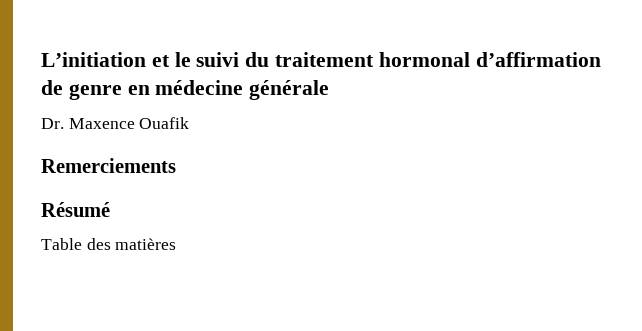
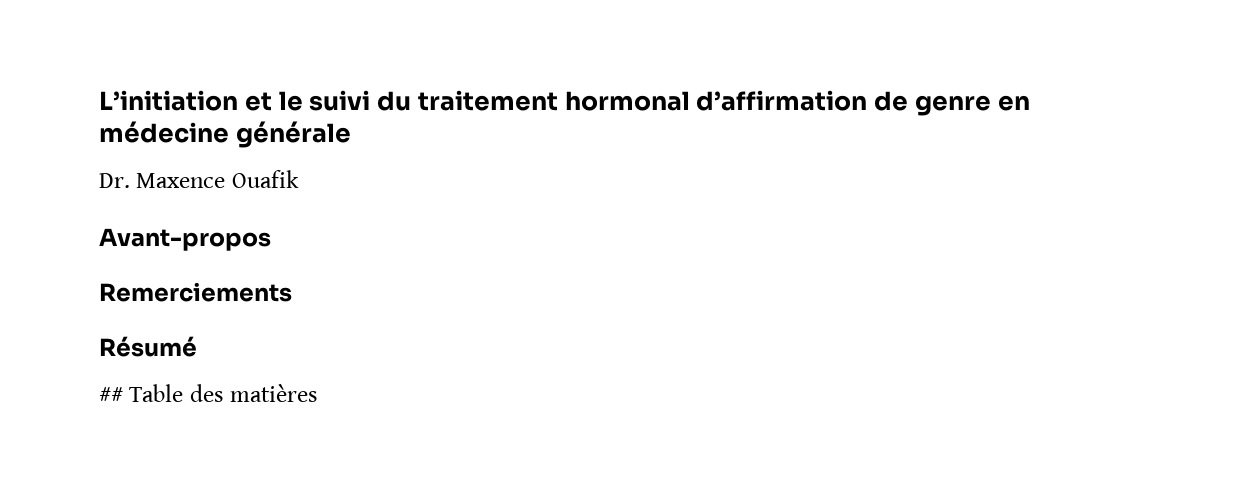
(190, 123) none -> [99,228,271,251] // Avant-propos
(110, 209) none -> [99,387,123,402] ##

